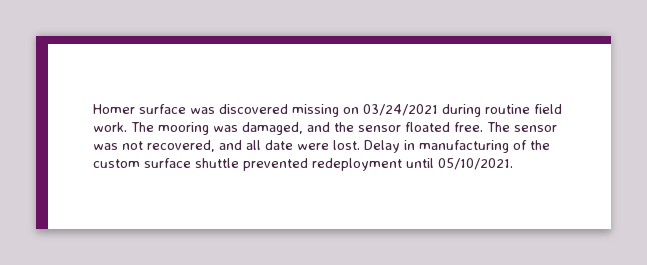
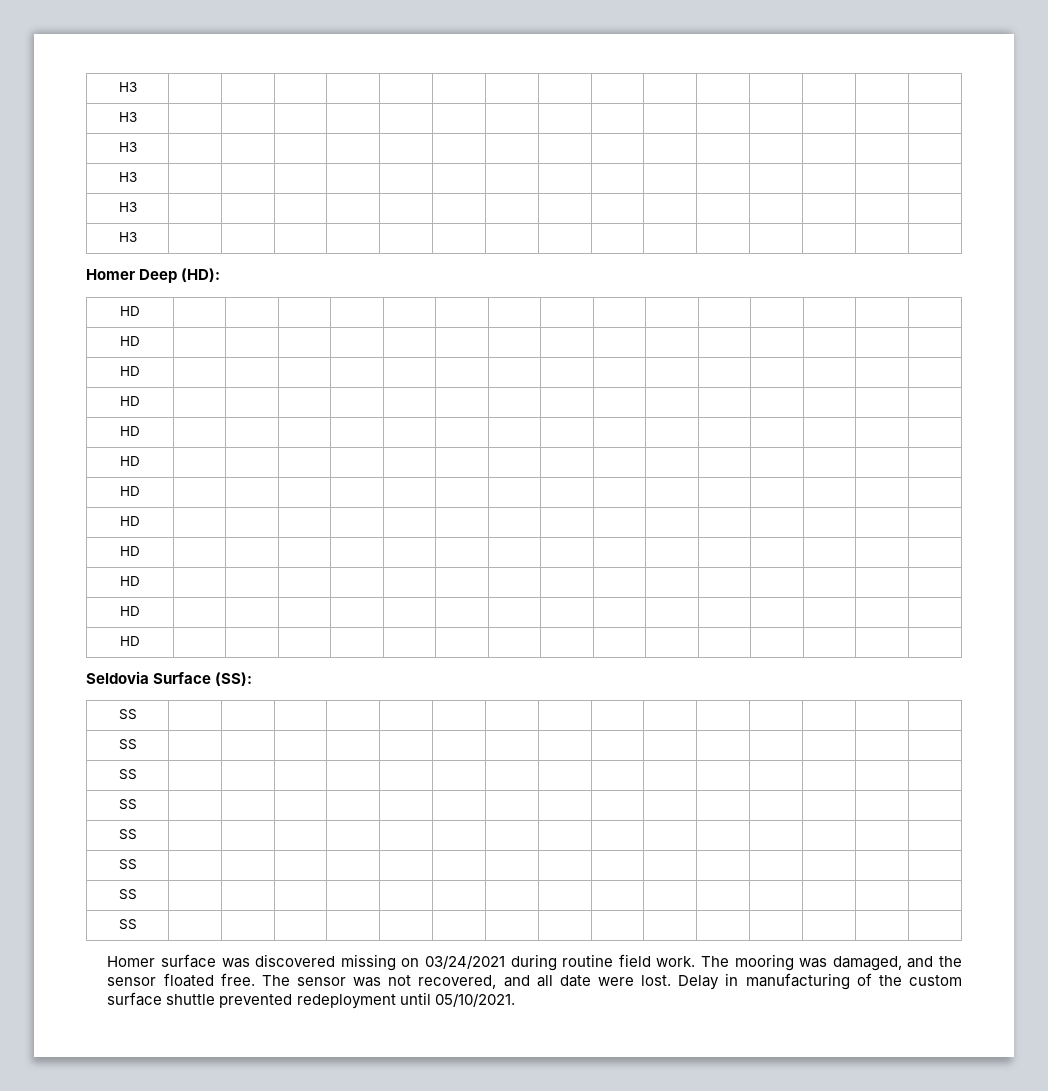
(92, 109) none -> [118,82,137,92] [118,112,137,122] [118,142,137,152] [118,172,137,182] [118,202,137,212] [118,232,137,242] [86,268,221,283] [120,306,140,316] [120,336,140,346] [120,366,140,376] [120,396,140,406] [120,426,140,436] [120,456,140,466] [120,486,140,496] [120,516,140,526] [120,546,140,556] [120,576,140,586] [120,606,140,616] [120,636,140,646] [86,671,253,686] [118,709,137,720] [118,739,137,750] [118,769,137,780] [118,799,137,810] [118,829,137,840] [118,859,137,870] [118,889,137,900] [118,919,137,930] H3 | | | | | | | | | | | | | | | // H3 | | | | | | | | | | | | | | | // H3 | | | | | | | | | | | | | | | // H3 | | | | | | | | | | | | | | | // H3 | | | | | | | | | | | | | | | // H3 | | | | | | | | | | | | | | | // Homer Deep (HD): // HD | | | | | | | | | | | | | | | // HD | | | | | | | | | | | | | | | // HD | | | | | | | | | | | | | | | // HD | | | | | | | | | | | | | | | // HD | | | | | | | | | | | | | | | // HD | | | | | | | | | | | | | | | // HD | | | | | | | | | | | | | | | // HD | | | | | | | | | | | | | | | // HD | | | | | | | | | | | | | | | // HD | | | | | | | | | | | | | | | // HD | | | | | | | | | | | | | | | // HD | | | | | | | | | | | | | | | // Seldovia Surface (SS): // SS | | | | | | | | | | | | | | | // SS | | | | | | | | | | | | | | | // SS | | | | | | | | | | | | | | | // SS | | | | | | | | | | | | | | | // SS | | | | | | | | | | | | | | | // SS | | | | | | | | | | | | | | | // SS | | | | | | | | | | | | | | | // SS | | | | | | | | | | | | | | | //

